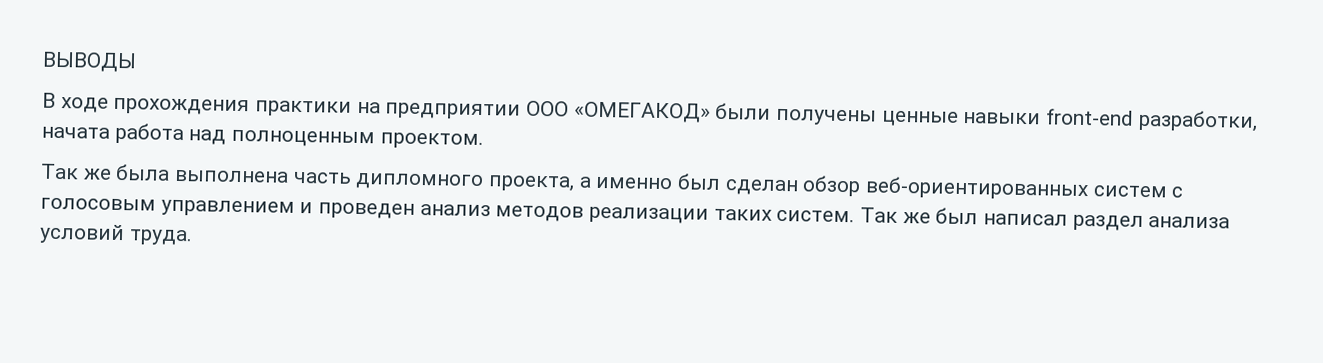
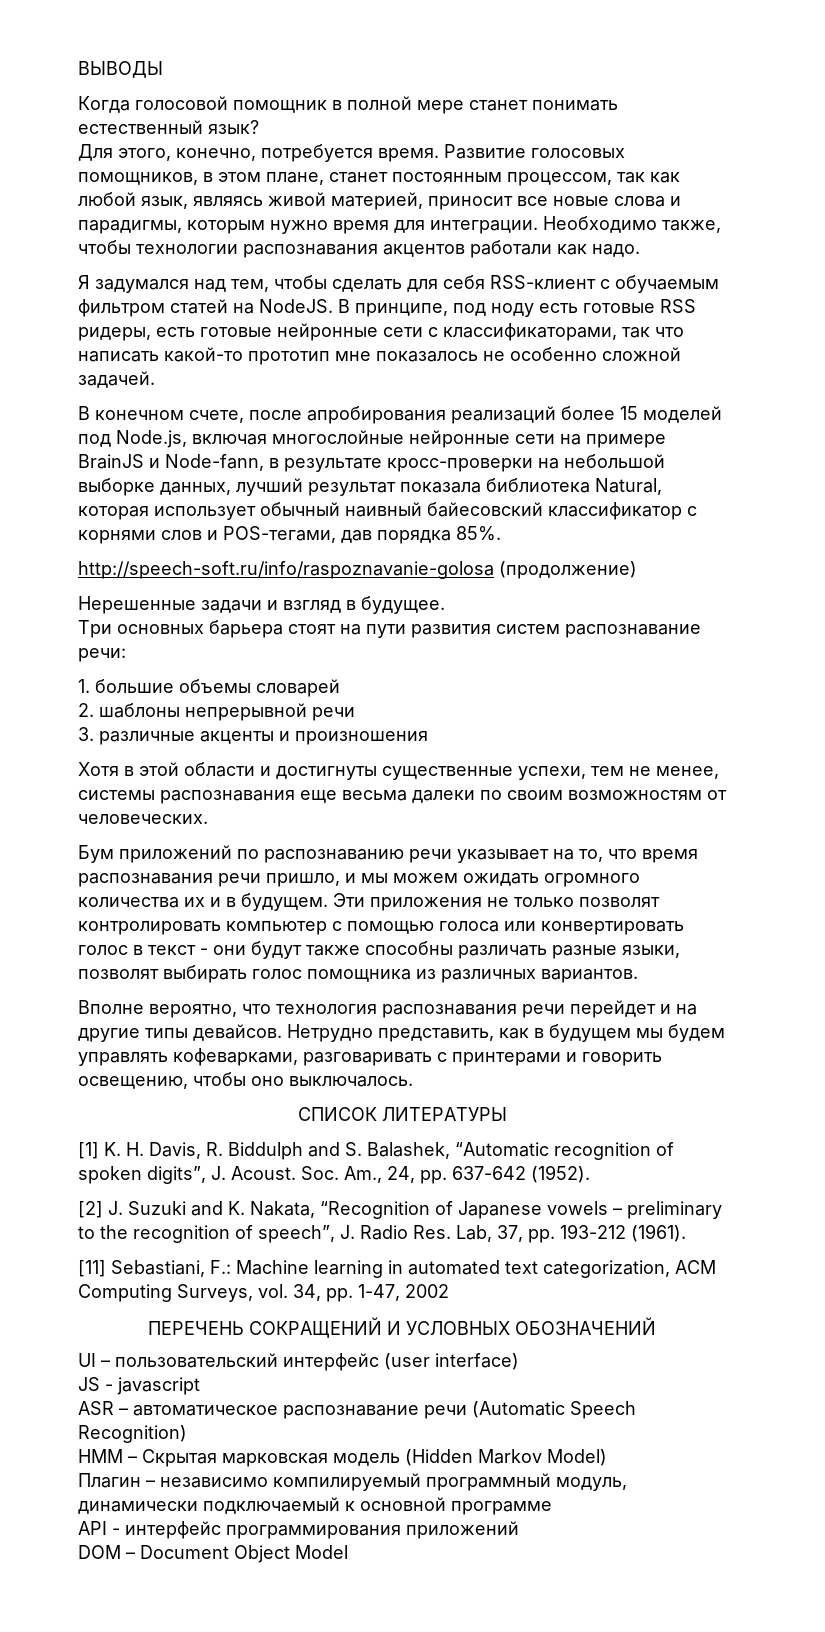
[42,92,1258,132] [41,122,484,150] [40,163,1184,201] [40,197,1231,231] [39,223,193,246] В ходе прохождения практики на предприятии ООО «ОМЕГАКОД» были получены ценные навыки front-end разработки, начата работа над полноценным проектом. // Так же была выполнена часть дипломного проекта, а именно был сделан обзор веб-ориентированных систем с голосовым управлением и проведен анализ методов реализации таких систем. Так же был написал раздел анализа условий труда. -> [78,96,618,114] [78,120,259,134] [78,144,625,162] [78,172,680,186] [78,192,681,210] [78,216,721,234] [78,240,640,258] [78,275,719,293] [78,299,696,317] [78,323,684,341] [78,347,681,365] [78,371,155,388] [78,406,722,424] [78,430,666,448] [78,454,665,472] [78,478,662,496] [78,502,697,520] [78,526,501,544] [78,561,637,579] [78,596,445,614] [78,620,701,638] [78,648,126,662] [78,679,340,697] [78,703,355,721] [78,727,428,745] [78,762,719,780] [78,790,727,804] [78,814,208,824] [78,845,698,863] [78,873,640,887] [78,893,660,911] [78,921,684,935] [78,941,680,959] [78,965,638,983] [78,1000,697,1018] [78,1024,725,1042] [78,1048,662,1066] [78,1072,413,1089] [297,1107,507,1121] [78,1142,674,1160] [78,1165,590,1184] [78,1201,722,1219] [78,1224,686,1243] [78,1260,716,1278] [78,1284,449,1302] [148,1317,656,1338] [78,1353,519,1371] [78,1377,200,1395] [78,1401,636,1419] [78,1425,187,1443] [78,1449,607,1467] [78,1473,627,1491] [78,1497,552,1515] [78,1521,519,1539] [78,1545,348,1563] Когда голосовой помощник в полной мере станет понимать естественный язык? // Для этого, конечно, потребуется время. Развитие голосовых помощников, в этом плане, станет постоянным процессом, так как любой язык, являясь живой материей, приносит все новые слова и парадигмы, которым нужно время для интеграции. Необходимо также, чтобы технологии распознавания акцентов работали как надо. // Я задумался над тем, чтобы сделать для себя RSS-клиент с обучаемым фильтром статей на NodeJS. В принципе, под ноду есть готовые RSS ридеры, есть готовые нейронные сети с классификаторами, так что написать какой-то прототип мне показалось не особенно сложной задачей. // В конечном счете, после апробирования реализаций более 15 моделей под Node.js, включая многослойные нейронные сети на примере BrainJS и Node-fann, в результате кросс-проверки на небольшой выборке данных, лучший результат показала библиотека Natural, которая использует обычный наивный байесовский классификатор с корнями слов и POS-тегами, дав порядка 85%. // http://speech-soft.ru/info/raspoznavanie-golosa (продолжение) // Нерешенные задачи и взгляд в будущее. // Три основных барьера стоят на пути развития систем распознавание речи: // 1. большие объемы словарей // 2. шаблоны непрерывной речи // 3. различные акценты и произношения // Хотя в этой области и достигнуты существенные успехи, тем не менее, системы распознавания еще весьма далеки по своим возможностям от человеческих. // Бум приложений по распознаванию речи указывает на то, что время распознавания речи пришло, и мы можем ожидать огромного количества их и в будущем. Эти приложения не только позволят контролировать компьютер с помощью голоса или конвертировать голос в текст - они будут также способны различать разные языки, позволят выбирать голос помощника из различных вариантов. // Вполне вероятно, что технология распознавания речи перейдет и на другие типы девайсов. Нетрудно представить, как в будущем мы будем управлять кофеварками, разговаривать с принтерами и говорить освещению, чтобы оно выключалось. // СПИСОК ЛИТЕРАТУРЫ // [1] K. H. Davis, R. Biddulph and S. Balashek, “Automatic recognition of spoken digits”, J. Acoust. Soc. Am., 24, pp. 637-642 (1952). // [2] J. Suzuki and K. Nakata, “Recognition of Japanese vowels – preliminary to the recognition of speech”, J. Radio Res. Lab, 37, pp. 193-212 (1961). // [11] Sebastiani, F.: Machine learning in automated text categorization, ACM Computing Surveys, vol. 34, pp. 1-47, 2002 // ПЕРЕЧЕНЬ СОКРАЩЕНИЙ И УСЛОВНЫХ ОБОЗНАЧЕНИЙ // UI – пользовательский интерфейс (user interface) // JS - javascript // ASR – автоматическое распознавание речи (Automatic Speech Recognition) // HMM – Скрытая марковская модель (Hidden Markov Model) // Плагин – независимо компилируемый программный модуль, динамически подключаемый к основной программе // API - интерфейс программирования приложений // DOM – Document Object Model

